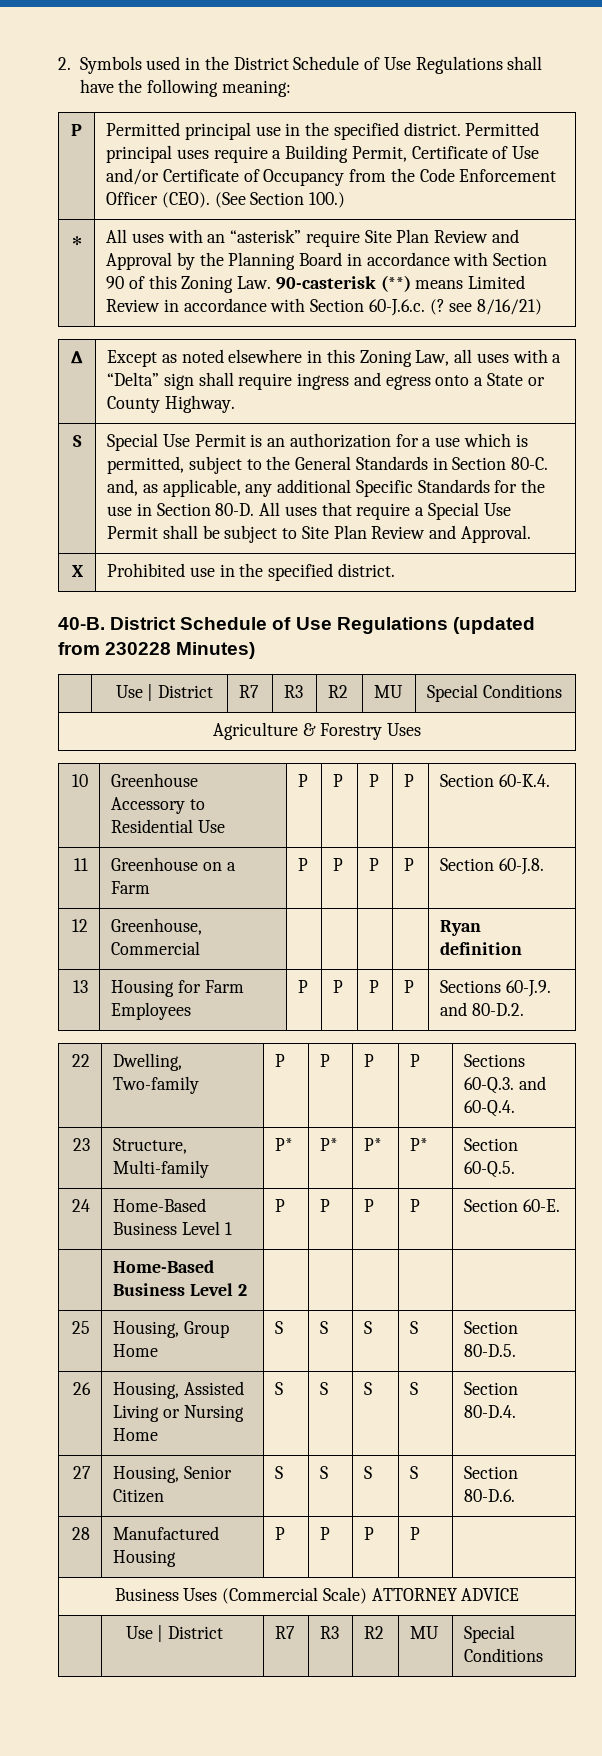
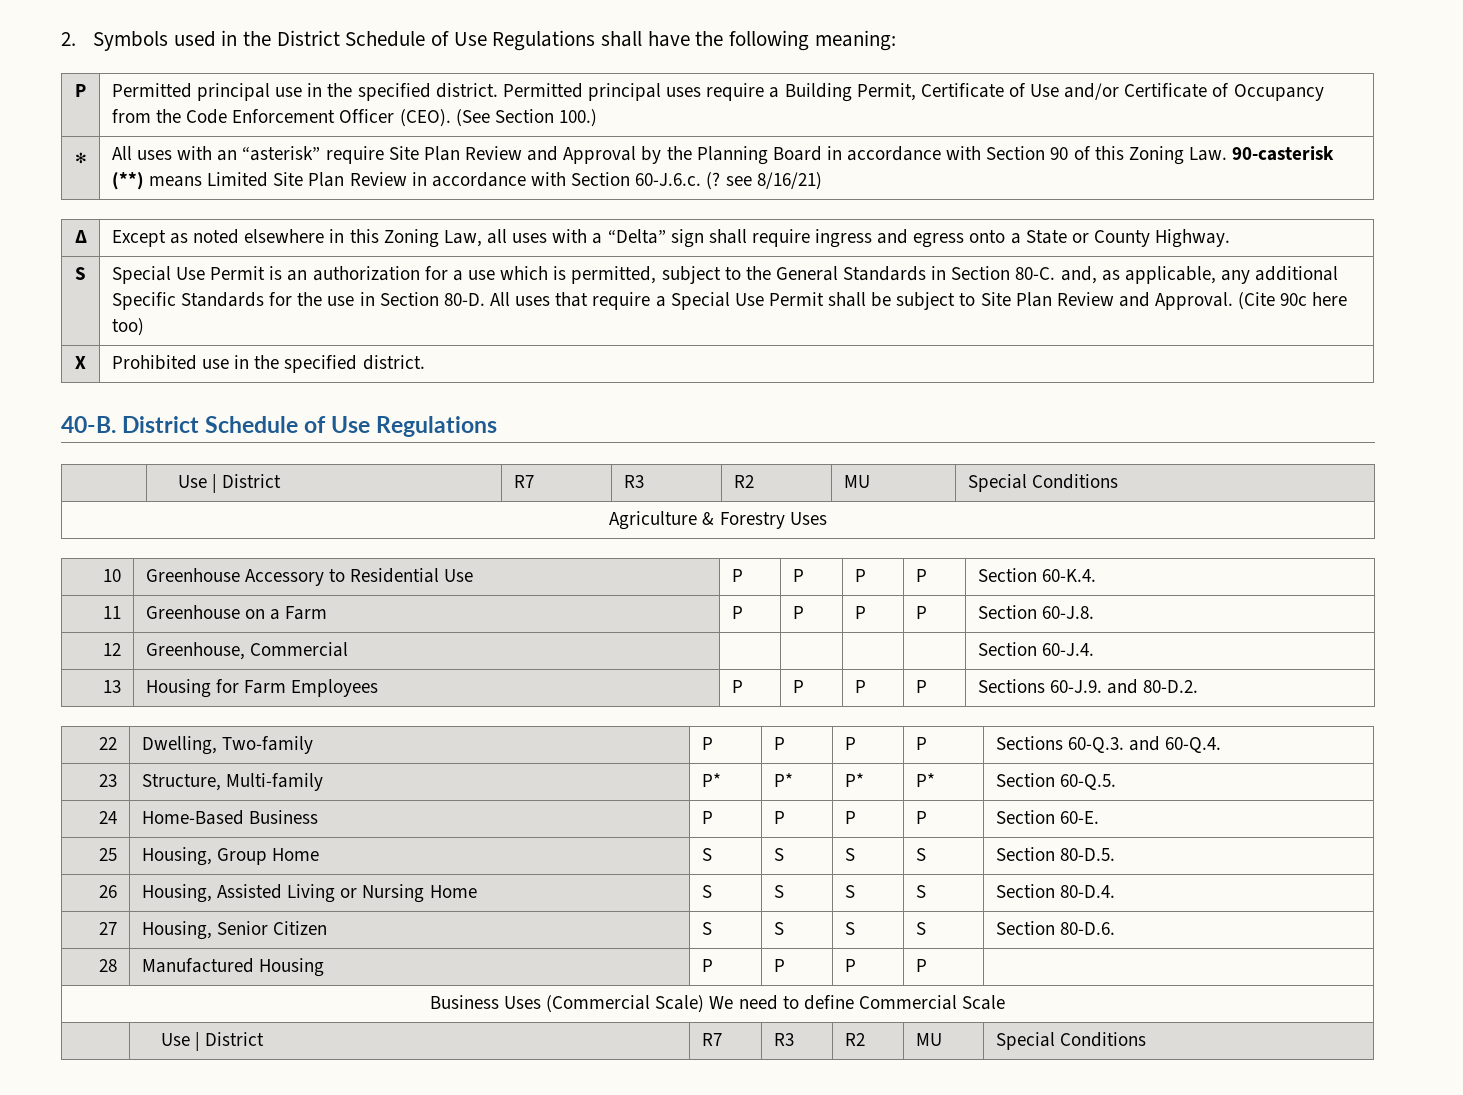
(526, 282) none -> [273,172,345,187] Site Plan
(531, 534) none -> [1238,292,1348,310] [111,318,144,336] (Cite 90c here too)
[452,617,535,634] [58,642,256,659] (updated from 230228 Minutes) -> (498, 426) none
[440,920,482,936] [440,942,523,955] Ryan definition -> [977,642,1095,656] Section 60-J.4.
[182,1221,232,1235] Level 1 -> (319, 817) none
[113,1260,215,1273] [113,1283,247,1296] // | Home-Based Business Level 2 | | | | | -> (1100, 817) none
[371,1588,520,1601] ATTORNEY ADVICE -> [709,995,1006,1010] We need to define Commercial Scale

